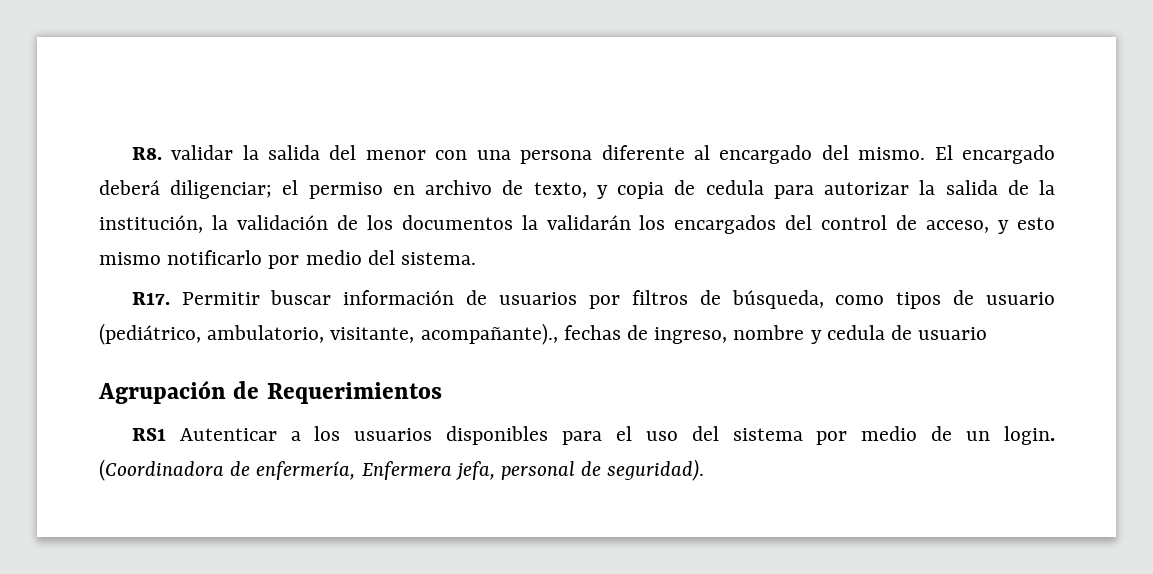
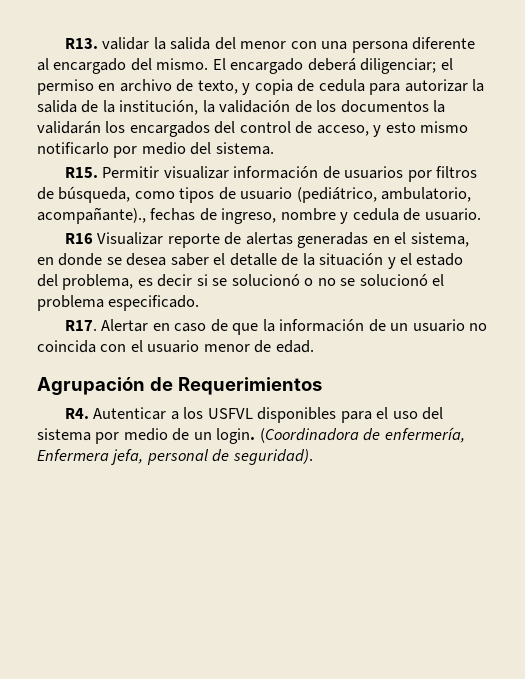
[131,147,162,160] R8. -> [64,38,98,49] R13.
[131,290,332,305] R17. Permitir buscar -> [64,166,229,179] R15. Permitir visualizar
[330,327,415,343] visitante, -> (472, 194) none
[918,327,988,340] usuario -> [424,208,481,221] [64,232,469,248] [37,253,464,269] [37,274,445,290] [37,295,200,311] [64,319,487,335] [37,340,314,353] usuario. // R16 Visualizar reporte de alertas generadas en el sistema, en donde se desea saber el detalle de la situación y el estado del problema, es decir si se solucionó o no se solucionó el problema especificado. // R17. Alertar en caso de que la información de un usuario no coincida con el usuario menor de edad.
[131,428,166,441] RS1 -> [64,408,89,419] R4.
[354,428,433,441] usuarios -> [207,408,253,419] USFVL

